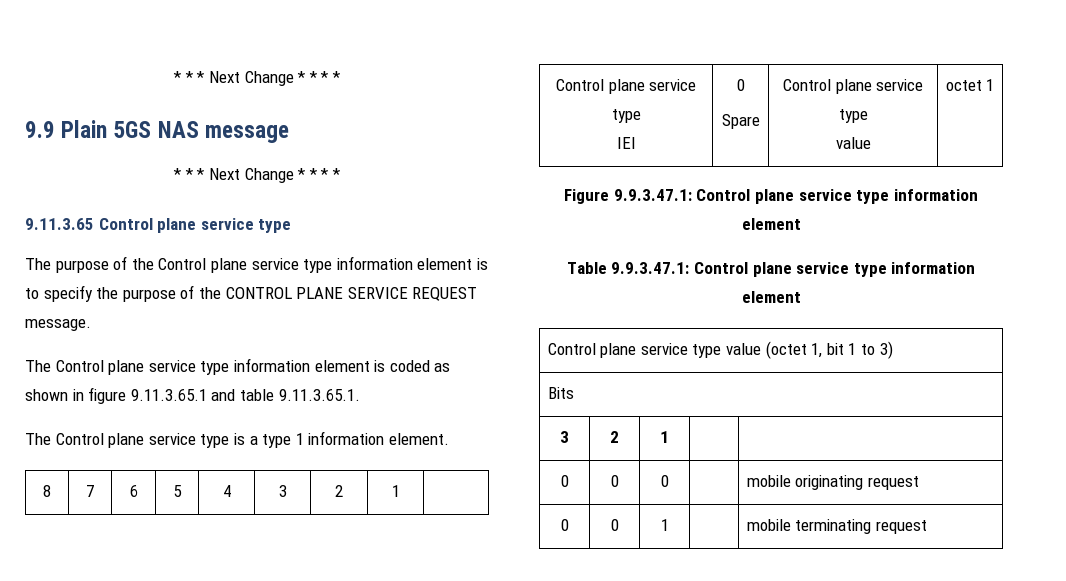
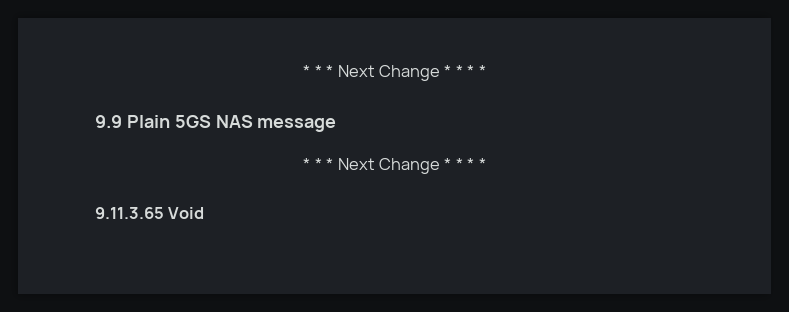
[98,218,292,233] [25,256,488,273] [25,285,478,302] [25,319,91,331] [25,358,451,375] [25,387,360,404] [25,431,449,448] [43,485,51,497] [86,485,94,497] [129,485,138,497] [173,485,182,497] [222,485,231,497] [278,485,287,497] [335,485,343,497] [391,485,400,497] [555,79,697,94] [611,109,641,123] [616,137,636,149] [736,79,745,91] [721,114,760,129] [782,79,924,94] [838,109,868,123] [835,137,871,149] [945,79,995,91] [564,189,978,204] [741,218,801,230] [566,262,976,277] [741,291,801,303] [547,341,893,359] [547,387,574,399] [560,431,569,443] [610,431,619,443] [660,431,669,443] [560,475,569,487] [610,475,619,487] [660,475,669,487] [746,475,919,490] [560,519,569,531] [610,519,619,531] [660,519,669,531] [746,519,927,534] Control plane service type // The purpose of the Control plane service type information element is to specify the purpose of the CONTROL PLANE SERVICE REQUEST message. // The Control plane service type information element is coded as shown in figure 9.11.3.65.1 and table 9.11.3.65.1. // The Control plane service type is a type 1 information element. // 8 | 7 | 6 | 5 | 4 | 3 | 2 | 1 | // Control plane service type // IEI | 0 // Spare | Control plane service type // value | octet 1 // Figure 9.9.3.47.1: Control plane service type information element // Table 9.9.3.47.1: Control plane service type information element // Control plane service type value (octet 1, bit 1 to 3) // Bits // 3 | 2 | 1 | | // 0 | 0 | 0 | | mobile originating request // 0 | 0 | 1 | | mobile terminating request -> [168,207,205,219] Void

